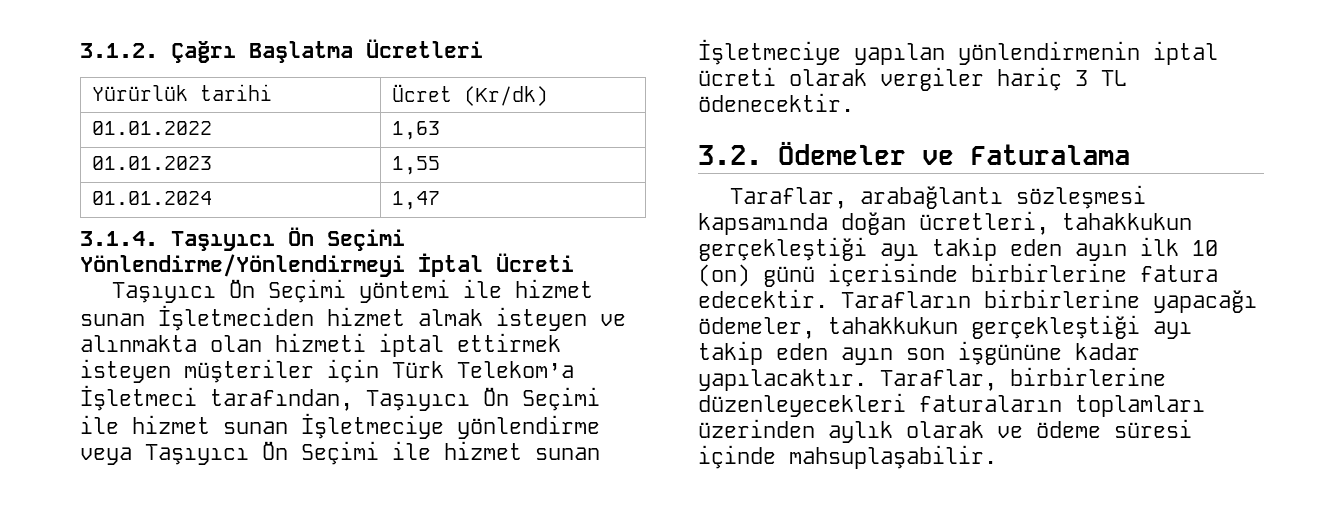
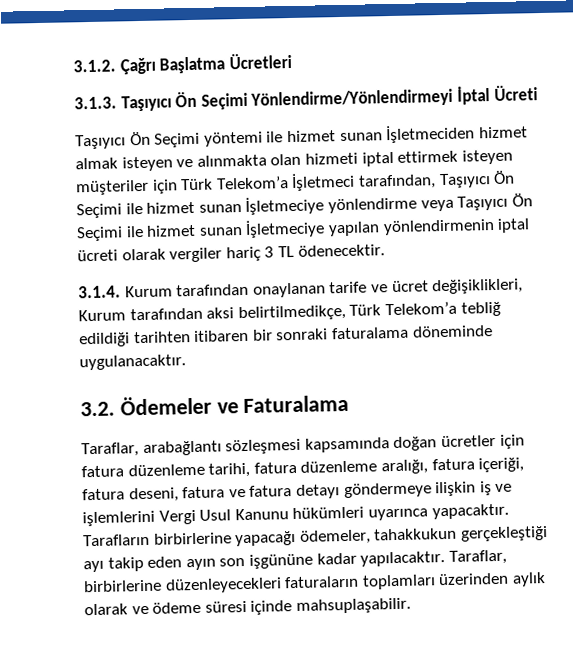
[92,84,273,101] [392,84,549,106] [92,121,213,135] [392,121,441,140] [92,156,213,170] [392,156,441,175] [92,191,213,205] [392,191,441,210] [80,231,158,246] // Yürürlük tarihi | Ücret (Kr/dk) // 01.01.2022 | 1,63 // 01.01.2023 | 1,55 // 01.01.2024 | 1,47 // 3.1.4. -> [74,96,117,110] // 3.1.3.
(854, 102) none -> [78,278,524,299] [78,301,501,322] [79,325,493,348] [79,354,186,371] // 3.1.4. Kurum tarafından onaylanan tarife ve ücret değişiklikleri, Kurum tarafından aksi belirtilmedikçe, Türk Telekom’a tebliğ edildiği tarihten itibaren bir sonraki faturalama döneminde uygulanacaktır.
[919,211,1192,235] [698,237,1218,261] [698,263,1218,287] [698,289,828,308] ücretleri, tahakkukun gerçekleştiği ayı takip eden ayın ilk 10 (on) günü içerisinde birbirlerine fatura edecektir. -> [440,434,525,449] [81,457,525,478] [82,481,513,503] [82,503,509,527] ücretler için fatura düzenleme tarihi, fatura düzenleme aralığı, fatura içeriği, fatura deseni, fatura ve fatura detayı göndermeye ilişkin iş ve işlemlerini Vergi Usul Kanunu hükümleri uyarınca yapacaktır.

